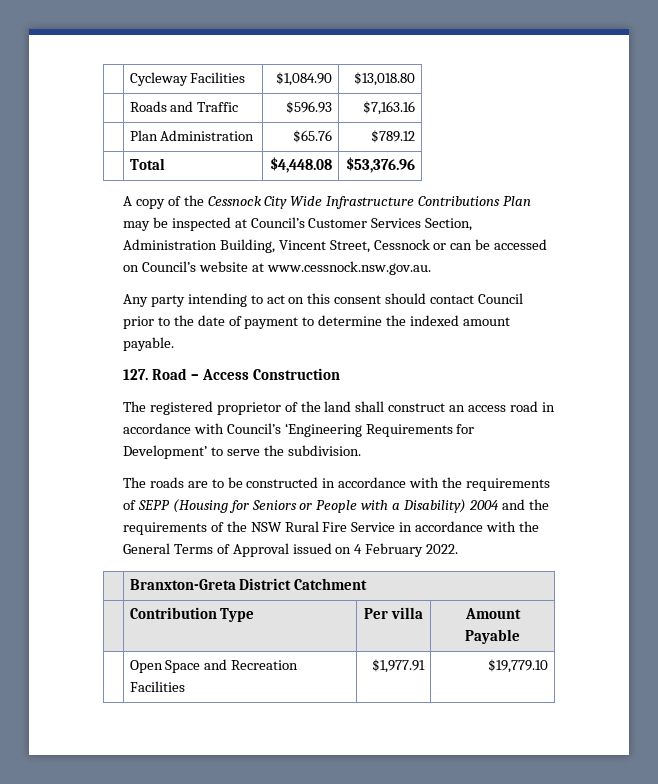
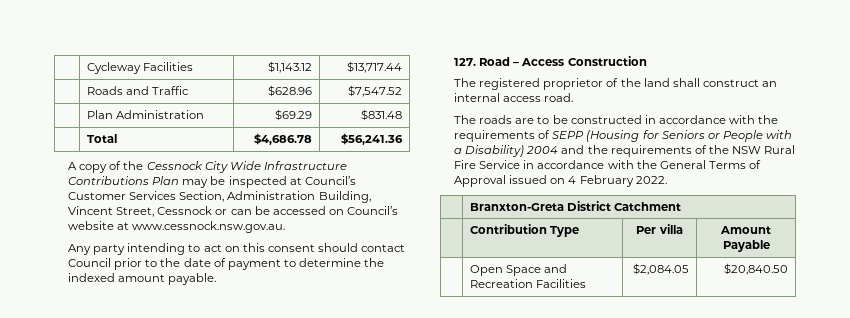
[276,72,333,86] [354,72,416,86] $1,084.90 | $13,018.80 -> [267,61,312,73] [346,61,402,73] $1,143.12 | $13,717.44
[286,101,333,114] [363,101,416,115] $596.93 | $7,163.16 -> [267,85,312,97] [347,85,402,97] $628.96 | $7,547.52
[293,130,333,143] [371,130,416,143] $65.76 | $789.12 -> [274,109,312,121] [360,109,402,121] $69.29 | $831.48
[270,157,333,173] [346,157,416,173] $4,448.08 | $53,376.96 -> [253,133,312,145] [340,133,403,145] $4,686.78 | $56,241.36
[468,401,555,412] [122,423,475,437] [122,445,361,459] access road in accordance with Council’s ‘Engineering Requirements for Development’ to serve the subdivision. -> [454,93,574,102] internal access road.
[372,659,426,673] [488,659,549,673] $1,977.91 | $19,779.10 -> [632,263,689,275] [723,263,788,275] $2,084.05 | $20,840.50

